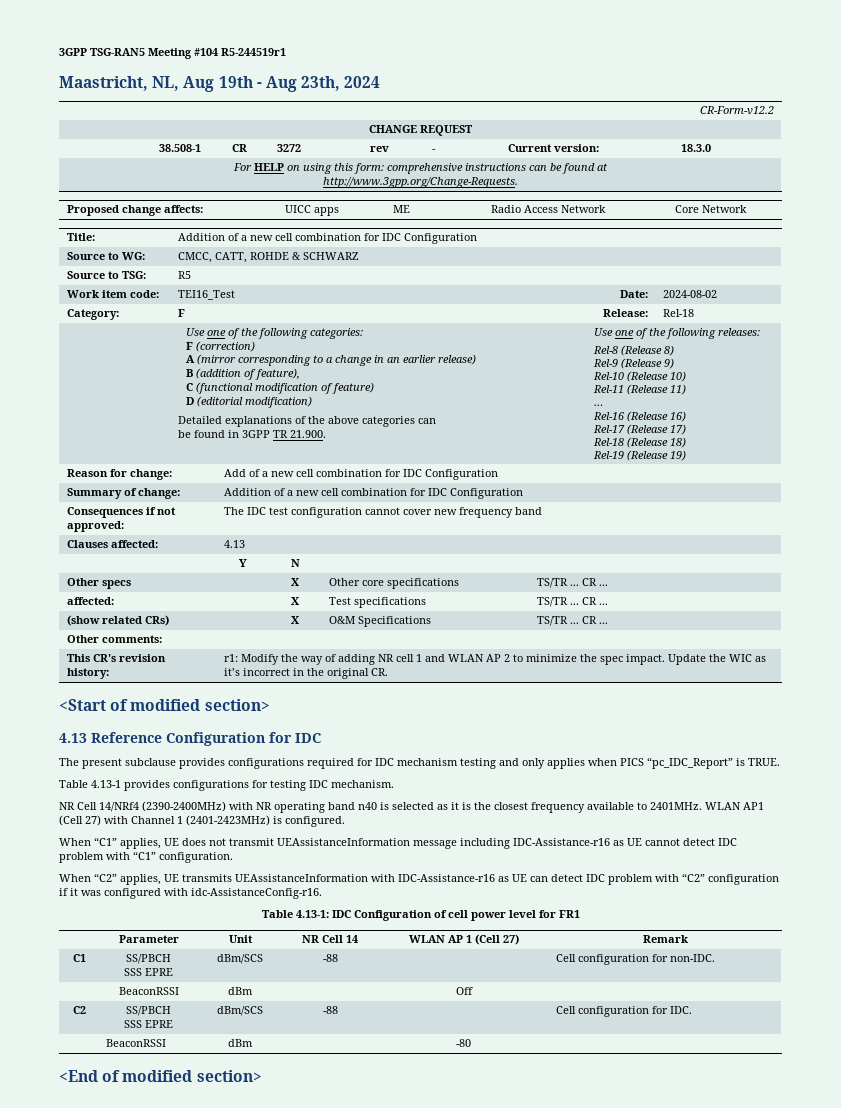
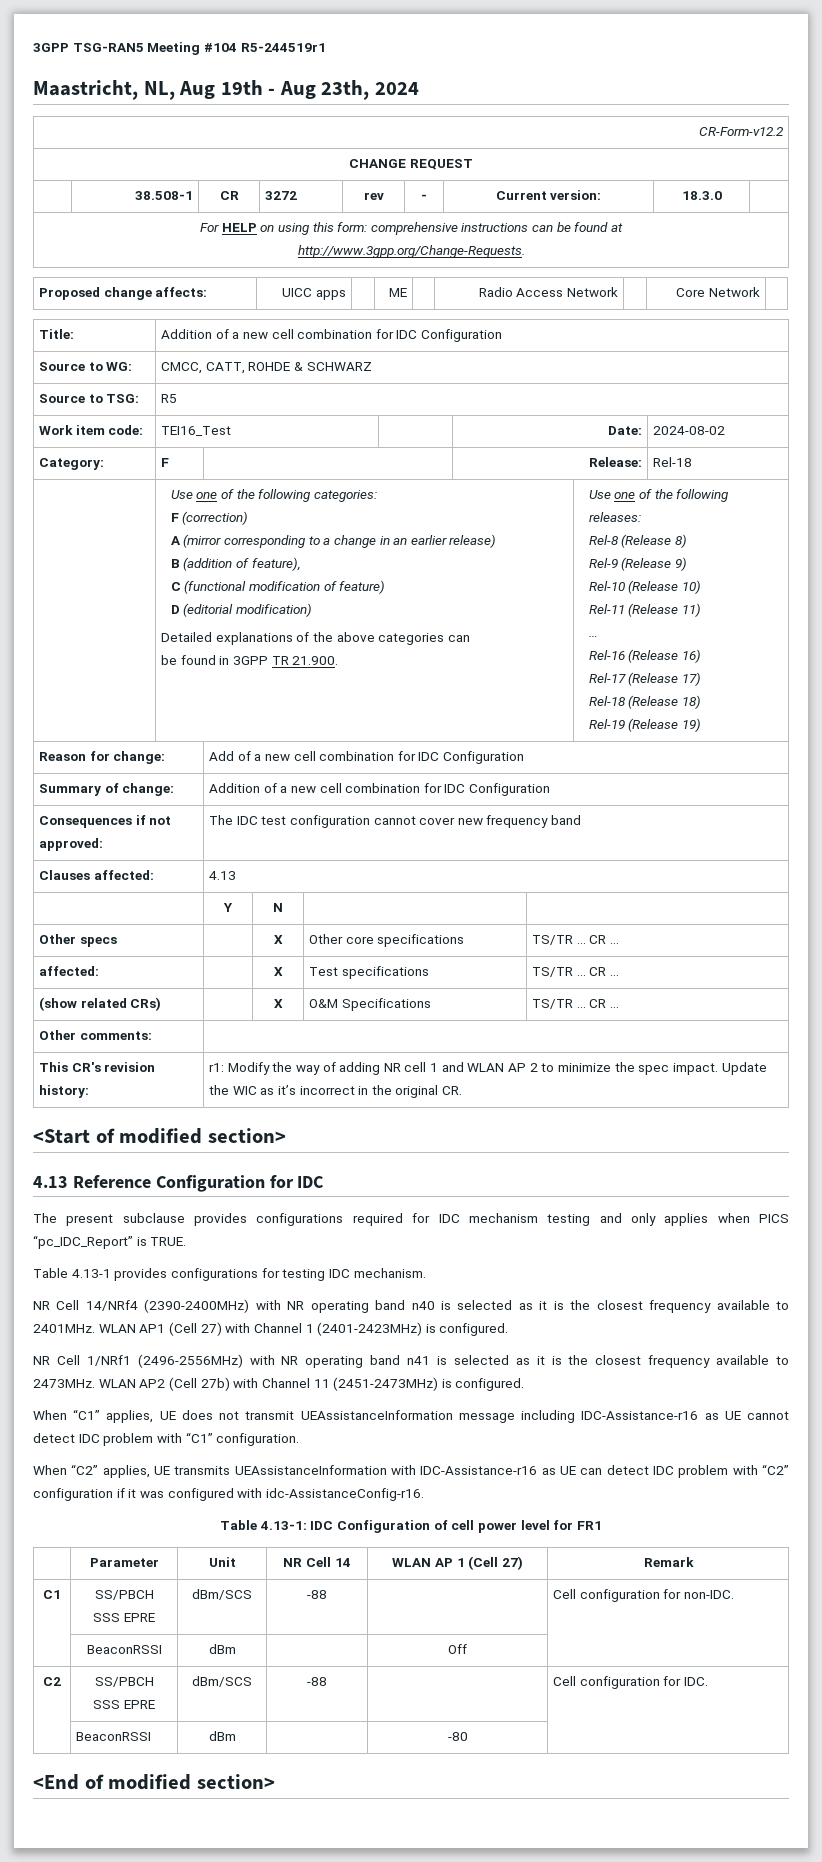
(345, 821) none -> [33,1354,790,1368] [33,1377,525,1391] // NR Cell 1/NRf1 (2496-2556MHz) with NR operating band n41 is selected as it is the closest frequency available to 2473MHz. WLAN AP2 (Cell 27b) with Channel 11 (2451-2473MHz) is configured.

